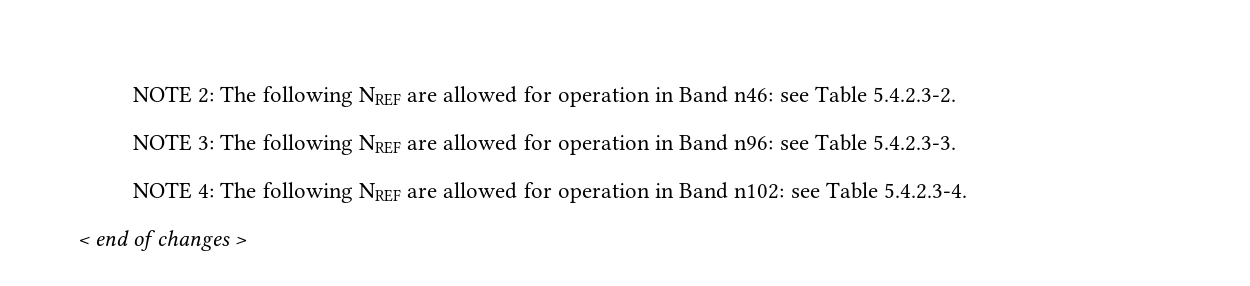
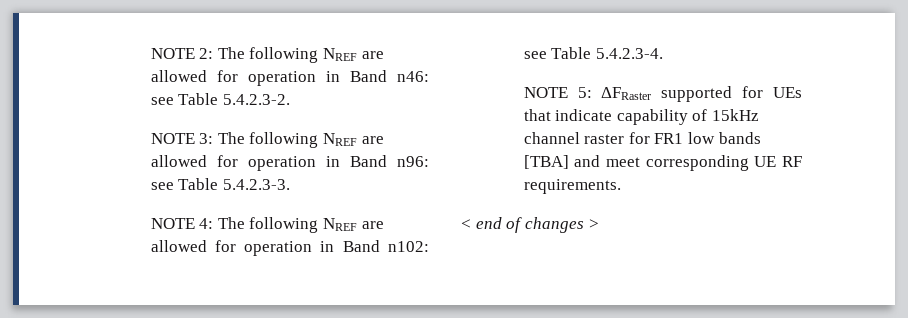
(967, 191) none -> [523,86,802,102] [523,109,759,125] [523,132,761,144] [523,155,802,171] [523,179,621,194] // NOTE 5: ΔFRaster supported for UEs that indicate capability of 15kHz channel raster for FR1 low bands [TBA] and meet corresponding UE RF requirements.

